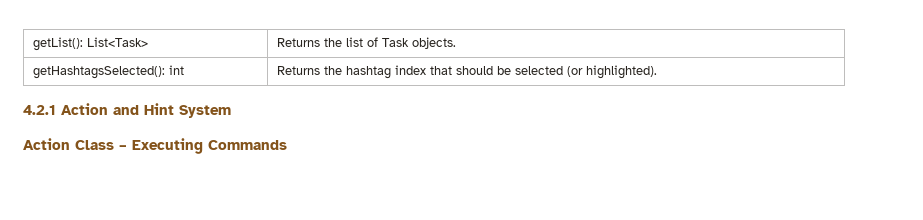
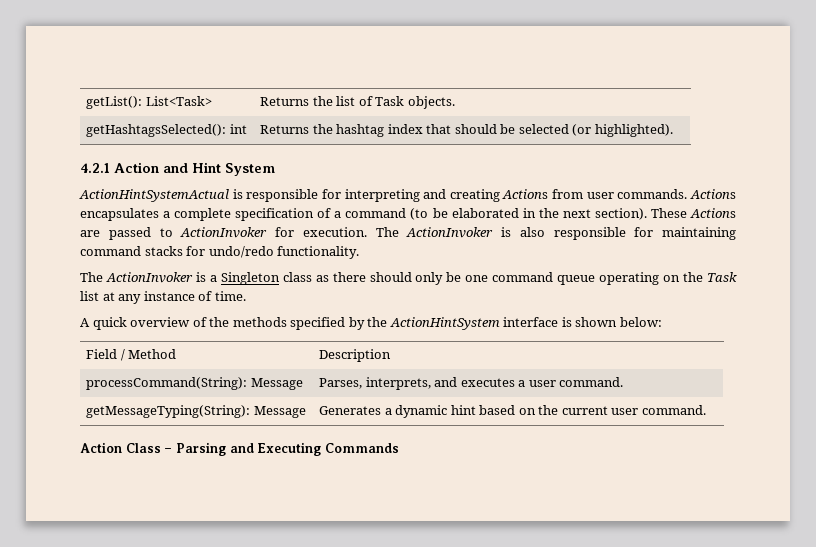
(231, 111) none -> [79,189,736,202] [80,208,737,221] [80,227,736,240] [80,246,360,259] [80,272,738,285] [80,291,246,304] [80,317,662,330] [86,349,177,361] [319,349,392,362] [86,377,303,390] [319,377,624,390] [86,405,306,418] [319,405,706,418] // ActionHintSystemActual is responsible for interpreting and creating Actions from user commands. Actions encapsulates a complete specification of a command (to be elaborated in the next section). These Actions are passed to ActionInvoker for execution. The ActionInvoker is also responsible for maintaining command stacks for undo/redo functionality. // The ActionInvoker is a Singleton class as there should only be one command queue operating on the Task list at any instance of time. // A quick overview of the methods specified by the ActionHintSystem interface is shown below: // Field / Method | Description // processCommand(String): Message | Parses, interprets, and executes a user command. // getMessageTyping(String): Message | Generates a dynamic hint based on the current user command.
(127, 147) none -> [175,442,254,456] Parsing and

